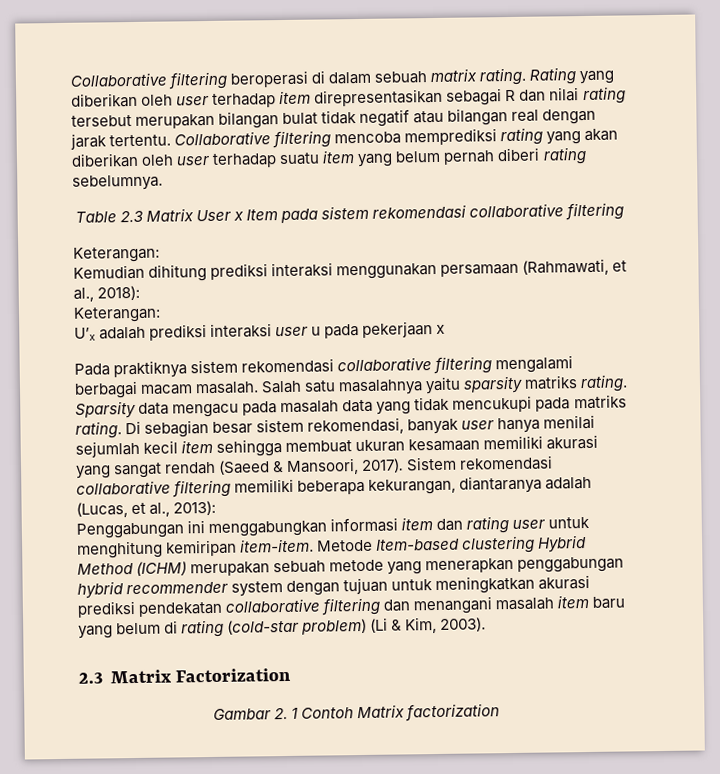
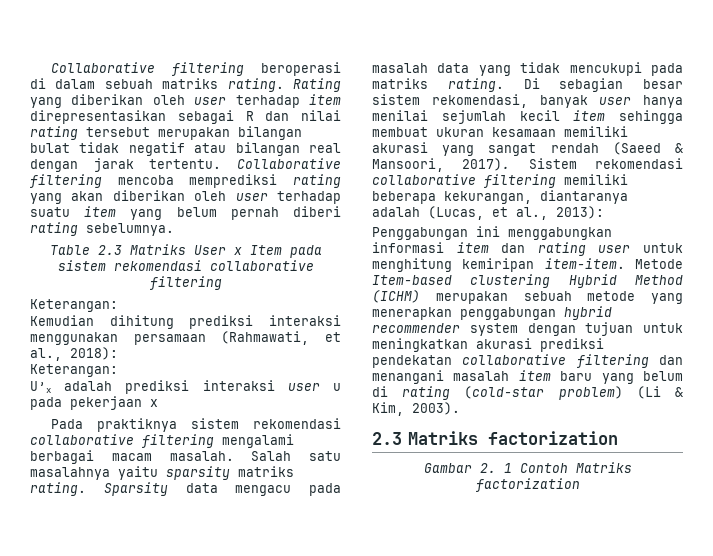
[430,68,478,83] matrix -> [162,78,219,89] matriks
[145,208,194,222] Matrix -> [129,244,186,255] Matriks
[109,667,292,684] Matrix Factorization -> [408,431,619,445] Matriks factorization
[357,704,406,719] Matrix -> [575,462,632,473] Matriks

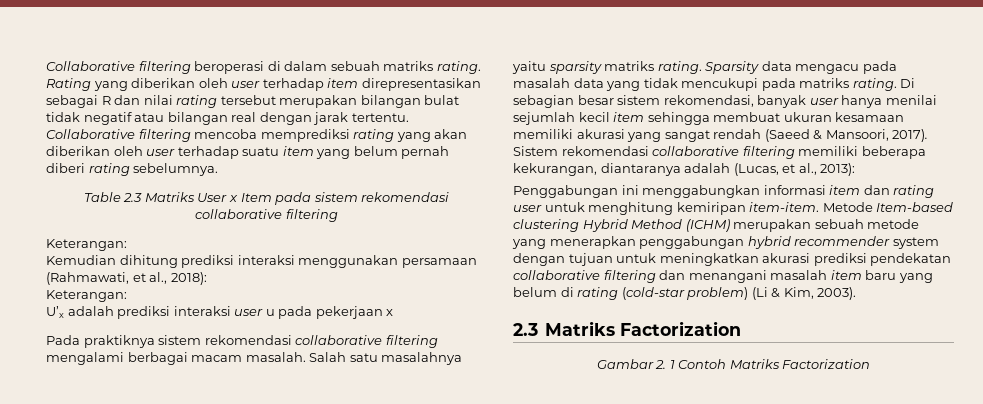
[488,431,619,445] factorization -> [619,321,741,336] Factorization
[475,478,580,492] factorization -> [782,359,871,369] Factorization

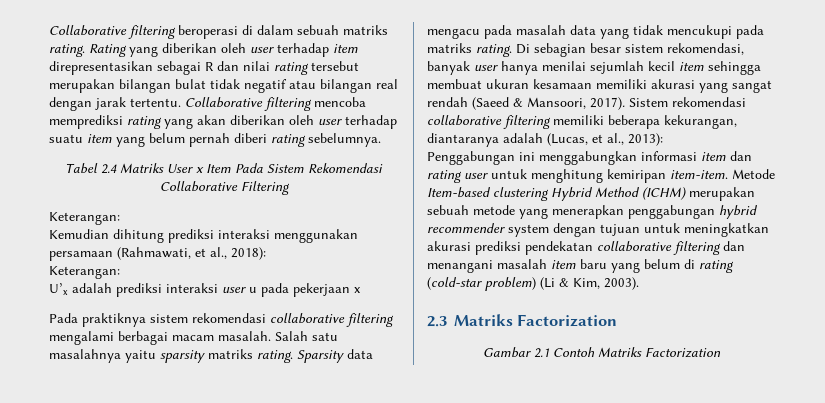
[83,192,143,202] Table 2.3 -> [65,163,117,174] Tabel 2.4
[275,192,450,205] [195,209,338,222] pada sistem rekomendasi collaborative filtering -> [235,163,383,173] [159,181,290,195] Pada Sistem Rekomendasi Collaborative Filtering
[655,360,675,369] 2. 1 -> [534,348,550,358] 2.1

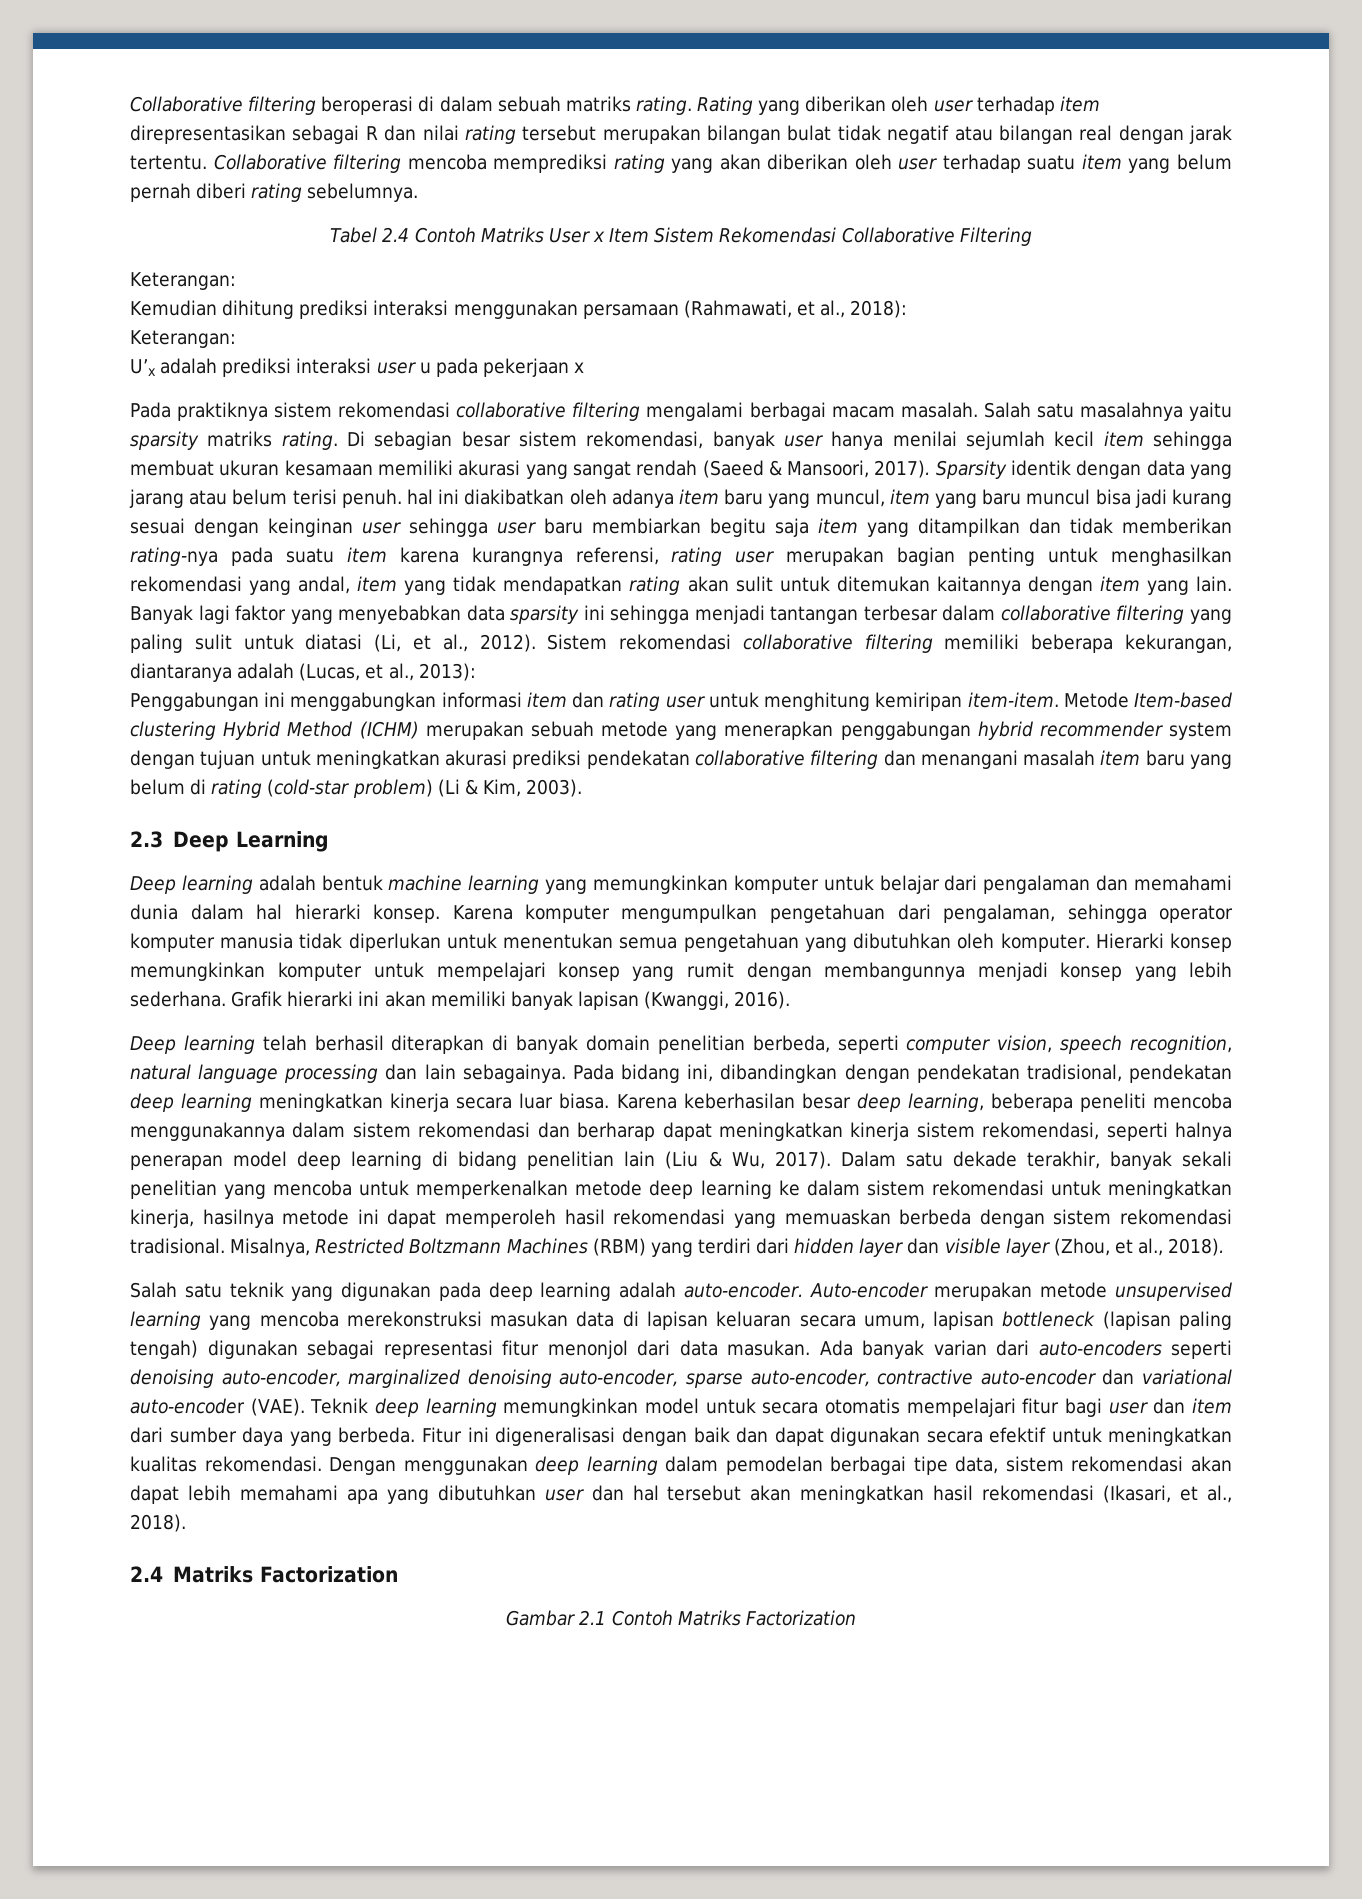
(117, 169) none -> [414,227,476,243] Contoh
[235,163,263,173] Pada -> (650, 235) none
[297,349,373,363] [427,25,764,39] [427,43,512,57] Sparsity data mengacu pada masalah data yang tidak mencukupi pada matriks rating. -> (338, 440) none
(625, 103) none -> [935,460,1232,479] [129,489,1233,508] [130,518,1232,537] [130,547,1232,566] [130,576,1232,595] [130,605,1232,624] [130,634,536,653] Sparsity identik dengan data yang jarang atau belum terisi penuh. hal ini diakibatkan oleh adanya item baru yang muncul, item yang baru muncul bisa jadi kurang sesuai dengan keinginan user sehingga user baru membiarkan begitu saja item yang ditampilkan dan tidak memberikan rating-nya pada suatu item karena kurangnya referensi, rating user merupakan bagian penting untuk menghasilkan rekomendasi yang andal, item yang tidak mendapatkan rating akan sulit untuk ditemukan kaitannya dengan item yang lain. Banyak lagi faktor yang menyebabkan data sparsity ini sehingga menjadi tantangan terbesar dalam collaborative filtering yang paling sulit untuk diatasi (Li, et al., 2012).
(447, 321) none -> [172,831,329,852] [130,875,1232,894] [130,904,1233,923] [130,933,1233,952] [130,962,1232,981] [130,991,791,1010] [130,1035,1233,1054] [130,1064,1232,1083] [130,1093,1232,1112] [130,1122,1233,1141] [130,1151,1232,1170] [130,1180,1232,1199] [130,1209,1233,1228] [130,1238,1225,1257] [130,1282,1232,1301] [130,1311,1233,1330] [130,1340,1232,1359] [130,1369,1232,1388] [130,1398,1233,1417] [130,1427,1232,1446] [130,1456,1232,1475] [130,1485,1232,1504] [130,1514,186,1532] [130,1566,163,1582] Deep Learning // Deep learning adalah bentuk machine learning yang memungkinkan komputer untuk belajar dari pengalaman dan memahami dunia dalam hal hierarki konsep. Karena komputer mengumpulkan pengetahuan dari pengalaman, sehingga operator komputer manusia tidak diperlukan untuk menentukan semua pengetahuan yang dibutuhkan oleh komputer. Hierarki konsep memungkinkan komputer untuk mempelajari konsep yang rumit dengan membangunnya menjadi konsep yang lebih sederhana. Grafik hierarki ini akan memiliki banyak lapisan (Kwanggi, 2016). // Deep learning telah berhasil diterapkan di banyak domain penelitian berbeda, seperti computer vision, speech recognition, natural language processing dan lain sebagainya. Pada bidang ini, dibandingkan dengan pendekatan tradisional, pendekatan deep learning meningkatkan kinerja secara luar biasa. Karena keberhasilan besar deep learning, beberapa peneliti mencoba menggunakannya dalam sistem rekomendasi dan berharap dapat meningkatkan kinerja sistem rekomendasi, seperti halnya penerapan model deep learning di bidang penelitian lain (Liu & Wu, 2017). Dalam satu dekade terakhir, banyak sekali penelitian yang mencoba untuk memperkenalkan metode deep learning ke dalam sistem rekomendasi untuk meningkatkan kinerja, hasilnya metode ini dapat memperoleh hasil rekomendasi yang memuaskan berbeda dengan sistem rekomendasi tradisional. Misalnya, Restricted Boltzmann Machines (RBM) yang terdiri dari hidden layer dan visible layer (Zhou, et al., 2018). // Salah satu teknik yang digunakan pada deep learning adalah auto-encoder. Auto-encoder merupakan metode unsupervised learning yang mencoba merekonstruksi masukan data di lapisan keluaran secara umum, lapisan bottleneck (lapisan paling tengah) digunakan sebagai representasi fitur menonjol dari data masukan. Ada banyak varian dari auto-encoders seperti denoising auto-encoder, marginalized denoising auto-encoder, sparse auto-encoder, contractive auto-encoder dan variational auto-encoder (VAE). Teknik deep learning memungkinkan model untuk secara otomatis mempelajari fitur bagi user dan item dari sumber daya yang berbeda. Fitur ini digeneralisasi dengan baik dan dapat digunakan secara efektif untuk meningkatkan kualitas rekomendasi. Dengan menggunakan deep learning dalam pemodelan berbagai tipe data, sistem rekomendasi akan dapat lebih memahami apa yang dibutuhkan user dan hal tersebut akan meningkatkan hasil rekomendasi (Ikasari, et al., 2018). // 2.4

